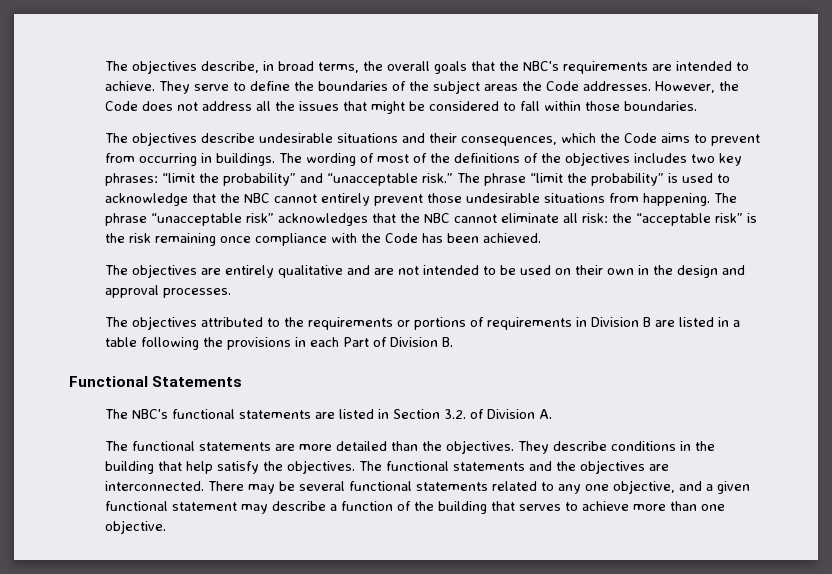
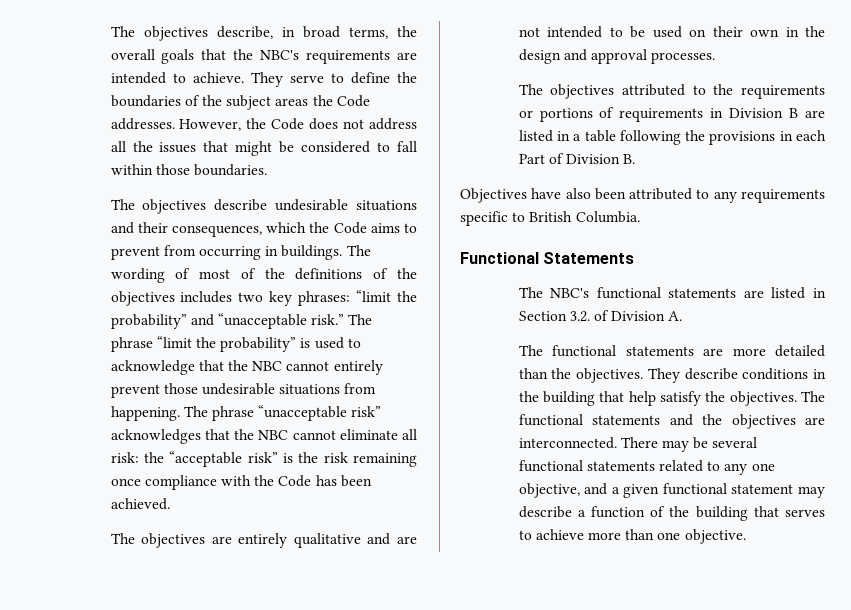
(453, 342) none -> [460,188,825,203] [460,211,640,226] // Objectives have also been attributed to any requirements specific to British Columbia.

